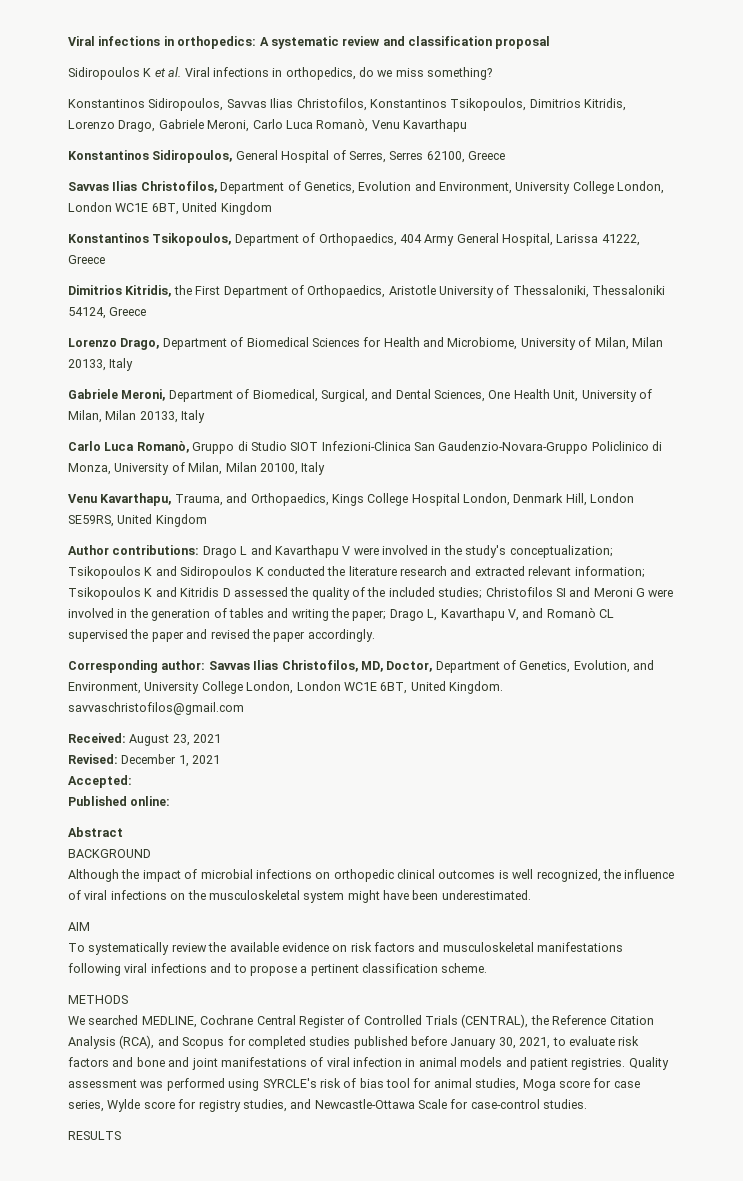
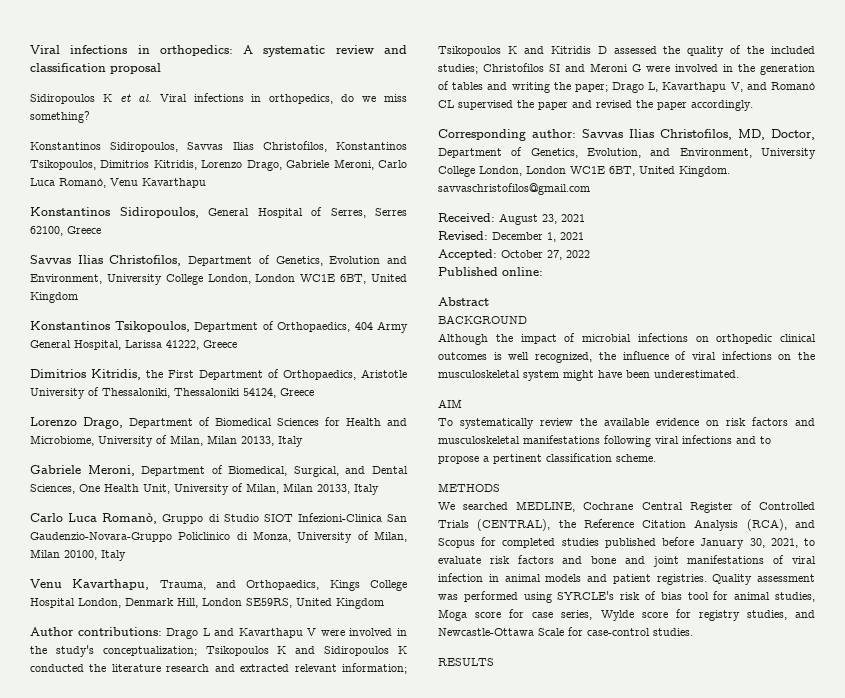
(132, 781) none -> [501,250,590,260] October 27, 2022

